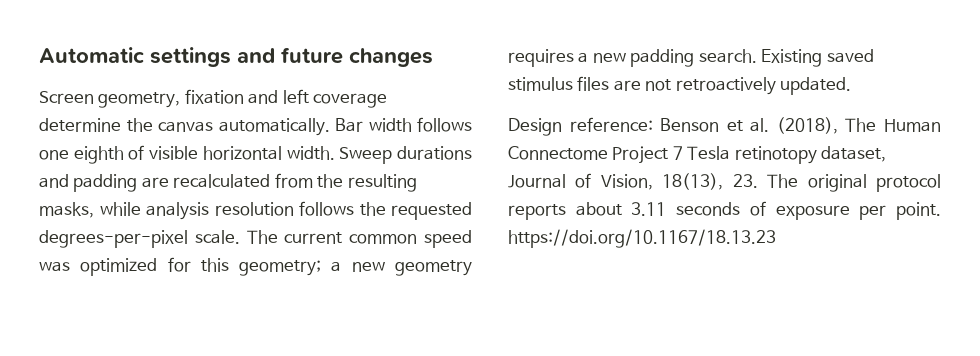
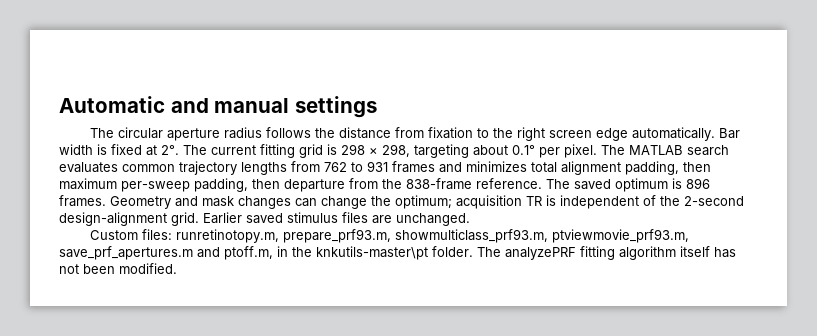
(145, 55) none -> [170,98,290,113] and manual
[237,47,433,67] [39,89,388,108] [39,117,473,136] [39,145,472,164] [39,173,417,192] [39,201,472,220] [39,230,473,248] [39,257,472,276] [508,49,874,67] [508,76,852,95] [508,117,942,136] [508,146,887,164] [508,173,941,192] [508,201,941,220] [508,229,776,248] and future changes // Screen geometry, fixation and left coverage determine the canvas automatically. Bar width follows one eighth of visible horizontal width. Sweep durations and padding are recalculated from the resulting masks, while analysis resolution follows the requested degrees-per-pixel scale. The current common speed was optimized for this geometry; a new geometry requires a new padding search. Existing saved stimulus files are not retroactively updated. // Design reference: Benson et al. (2018), The Human Connectome Project 7 Tesla retinotopy dataset, Journal of Vision, 18(13), 23. The original protocol reports about 3.11 seconds of exposure per point. https://doi.org/10.1167/18.13.23 -> [90,127,741,141] [59,144,729,158] [59,161,711,175] [59,178,710,192] [59,195,744,209] [59,212,470,226] [90,229,690,243] [59,246,736,260] [59,263,177,274] // The circular aperture radius follows the distance from fixation to the right screen edge automatically. Bar width is fixed at 2°. The current fitting grid is 298 × 298, targeting about 0.1° per pixel. The MATLAB search evaluates common trajectory lengths from 762 to 931 frames and minimizes total alignment padding, then maximum per-sweep padding, then departure from the 838-frame reference. The saved optimum is 896 frames. Geometry and mask changes can change the optimum; acquisition TR is independent of the 2-second design-alignment grid. Earlier saved stimulus files are unchanged. // Custom files: runretinotopy.m, prepare_prf93.m, showmulticlass_prf93.m, ptviewmovie_prf93.m, save_prf_apertures.m and ptoff.m, in the knkutils-master\pt folder. The analyzePRF fitting algorithm itself has not been modified.

